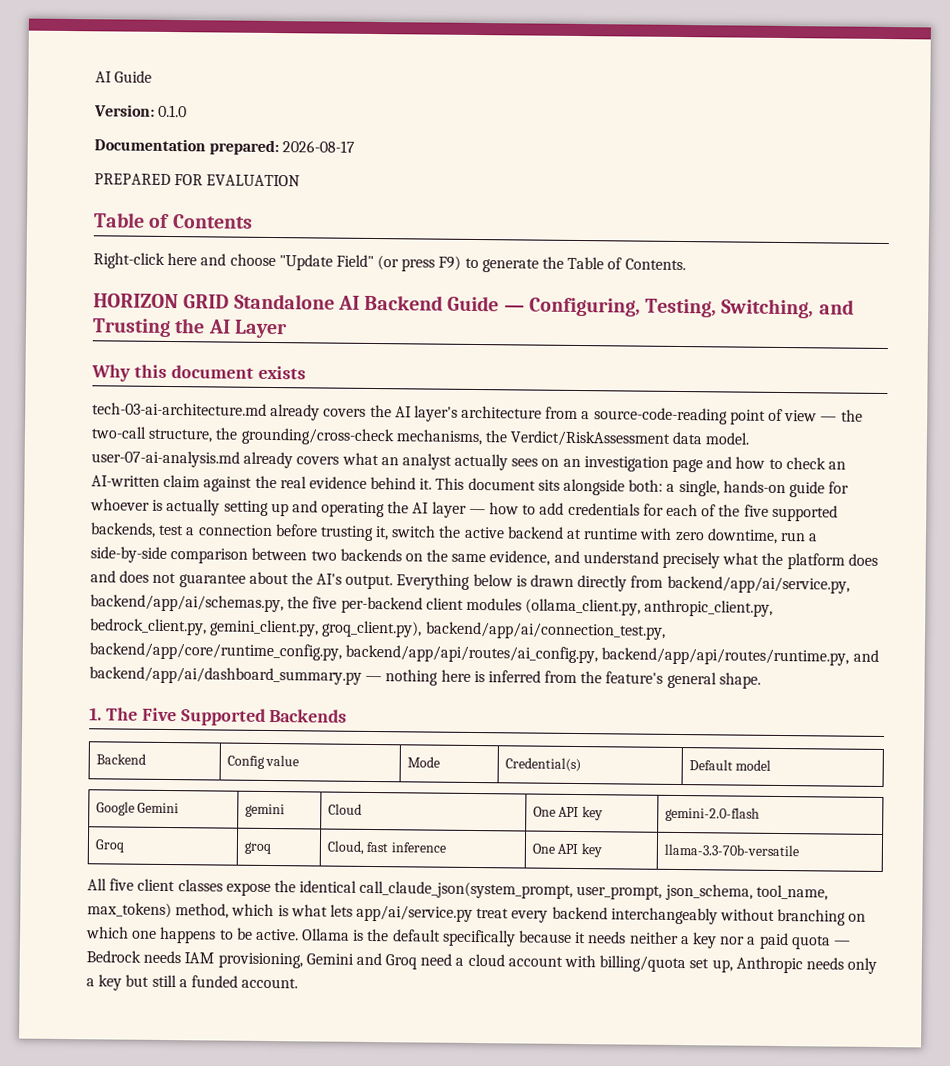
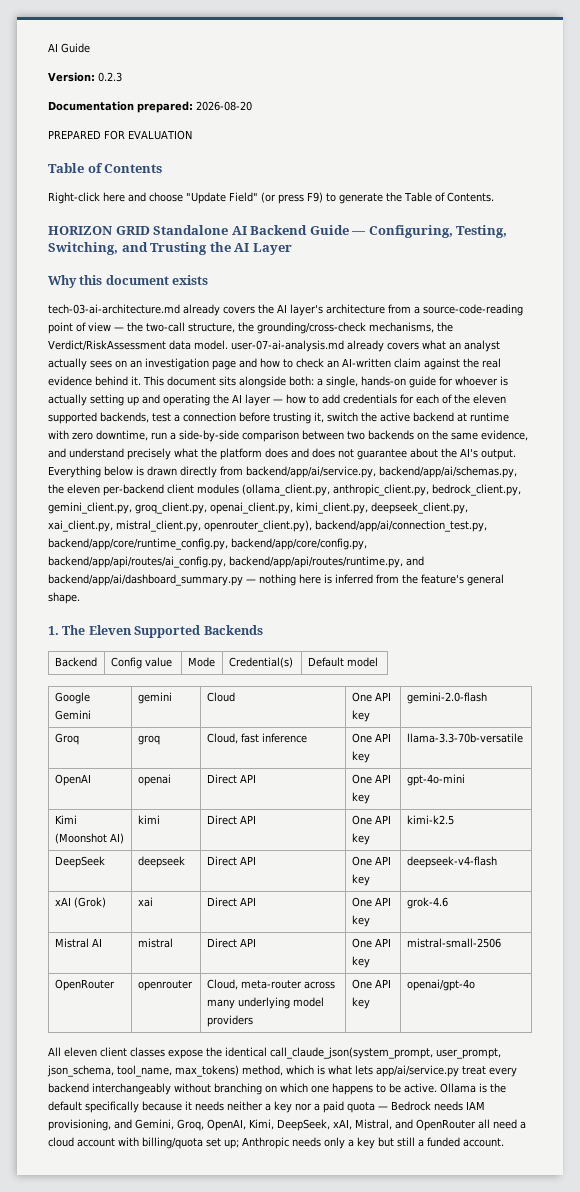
[158,104,188,118] 0.1.0 -> [98,72,122,82] 0.2.3
[282,140,356,153] 2026-08-17 -> [196,101,252,111] 2026-08-20
[743,504,769,517] five -> [473,394,506,404] eleven
[312,596,338,609] five -> [67,484,100,494] eleven
[321,620,423,638] groq_client.py), -> [135,502,468,514] [48,520,312,532] groq_client.py, openai_client.py, kimi_client.py, deepseek_client.py, xai_client.py, mistral_client.py, openrouter_client.py),
(342, 651) none -> [231,538,367,550] backend/app/core/config.py,
[141,707,177,722] Five -> [88,625,132,635] Eleven
(799, 850) none -> [54,774,91,786] [137,774,171,786] [206,774,256,784] [351,774,391,784] [351,792,370,804] [406,774,465,786] [54,815,77,824] [54,833,124,844] [137,815,160,824] [206,815,256,825] [351,815,391,825] [351,833,370,845] [406,815,454,825] [54,856,105,868] [137,856,185,868] [206,856,256,866] [351,856,391,866] [351,874,370,886] [406,856,497,868] [54,897,106,908] [137,897,153,907] [206,897,256,907] [351,897,391,907] [351,915,370,927] [406,897,448,909] [54,938,102,948] [137,938,173,948] [206,938,256,948] [351,938,391,948] [351,956,370,968] [406,938,501,948] [54,979,115,991] [137,980,193,991] [206,979,335,990] [206,997,324,1009] [206,1015,253,1027] [351,979,391,989] [351,997,370,1009] [406,979,475,991] // OpenAI | openai | Direct API | One API key | gpt-4o-mini // Kimi (Moonshot AI) | kimi | Direct API | One API key | kimi-k2.5 // DeepSeek | deepseek | Direct API | One API key | deepseek-v4-flash // xAI (Grok) | xai | Direct API | One API key | grok-4.6 // Mistral AI | mistral | Direct API | One API key | mistral-small-2506 // OpenRouter | openrouter | Cloud, meta-router across many underlying model providers | One API key | openai/gpt-4o
[109,878,135,891] five -> [64,1047,97,1057] eleven
[305,952,418,970] Gemini and Groq -> [114,1119,490,1131] and Gemini, Groq, OpenAI, Kimi, DeepSeek, xAI, Mistral, and OpenRouter all
[711,959,733,973] up, -> [224,1139,239,1149] up;

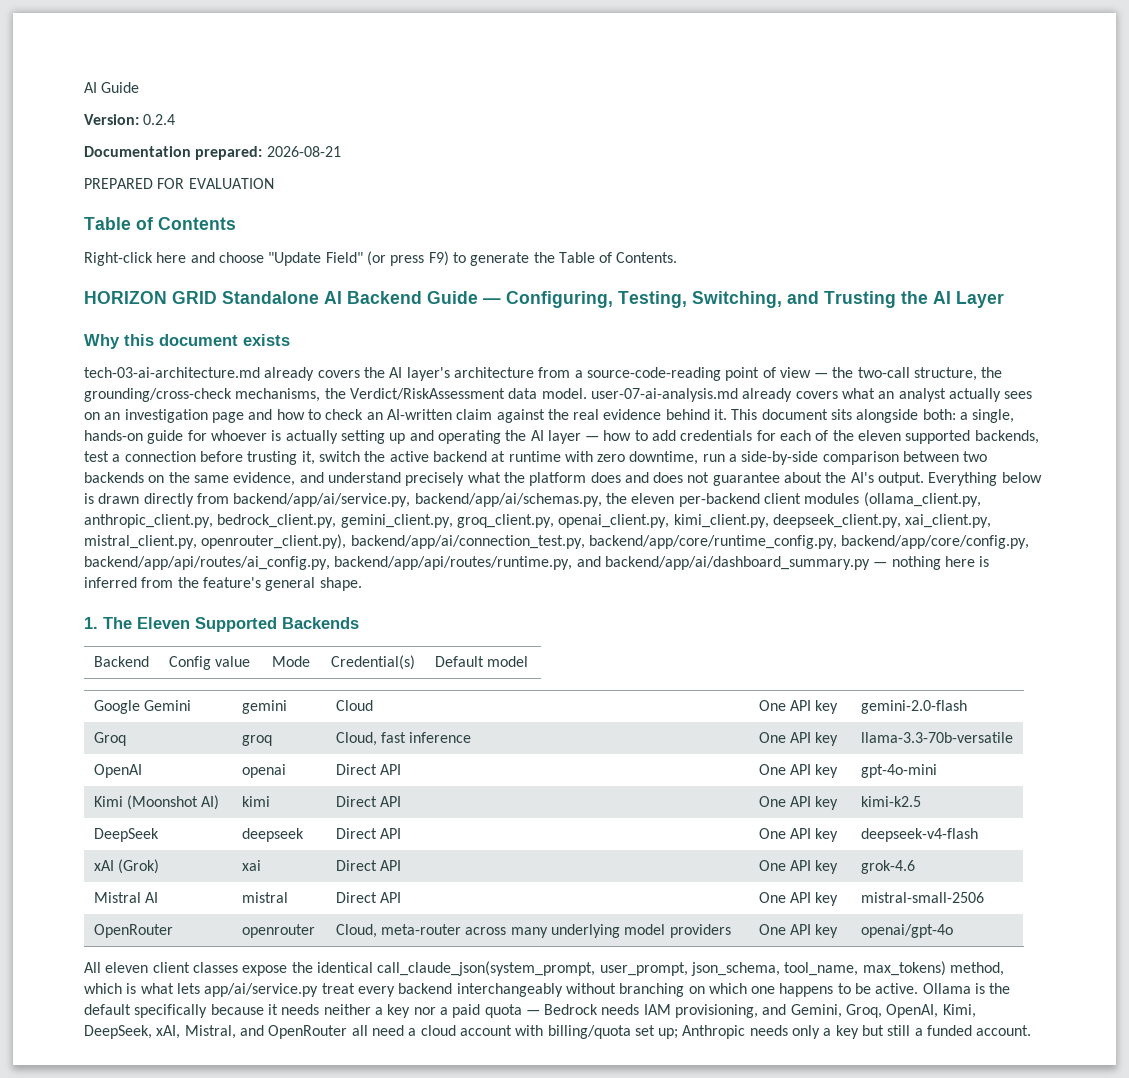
[98,72,122,82] 0.2.3 -> [143,114,176,125] 0.2.4
[196,101,252,111] 2026-08-20 -> [266,146,341,157] 2026-08-21

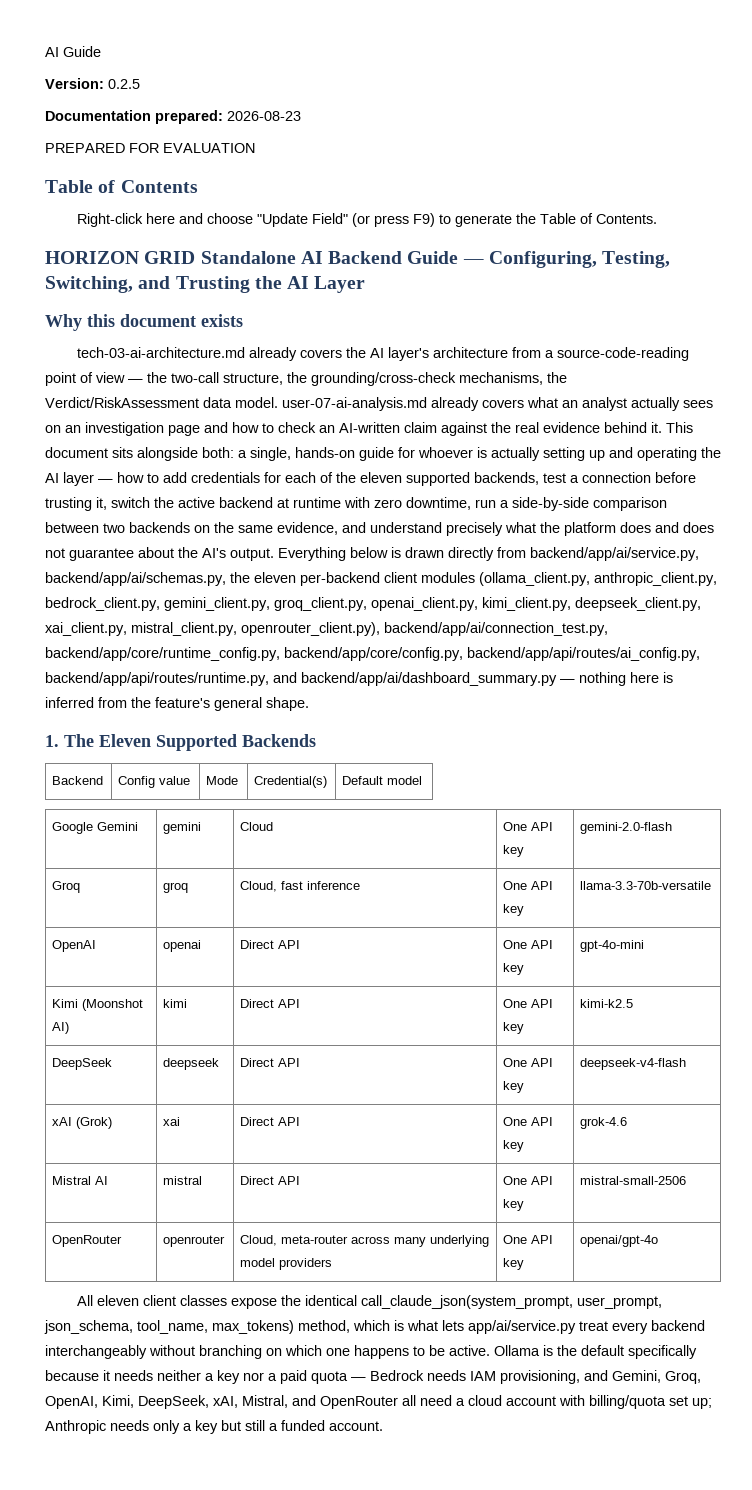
[143,114,176,125] 0.2.4 -> [108,79,140,89] 0.2.5
[266,146,341,157] 2026-08-21 -> [227,111,301,121] 2026-08-23

